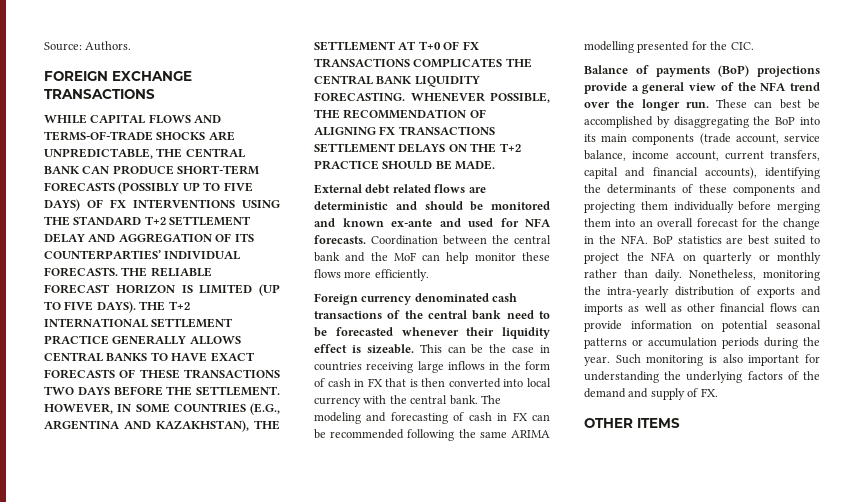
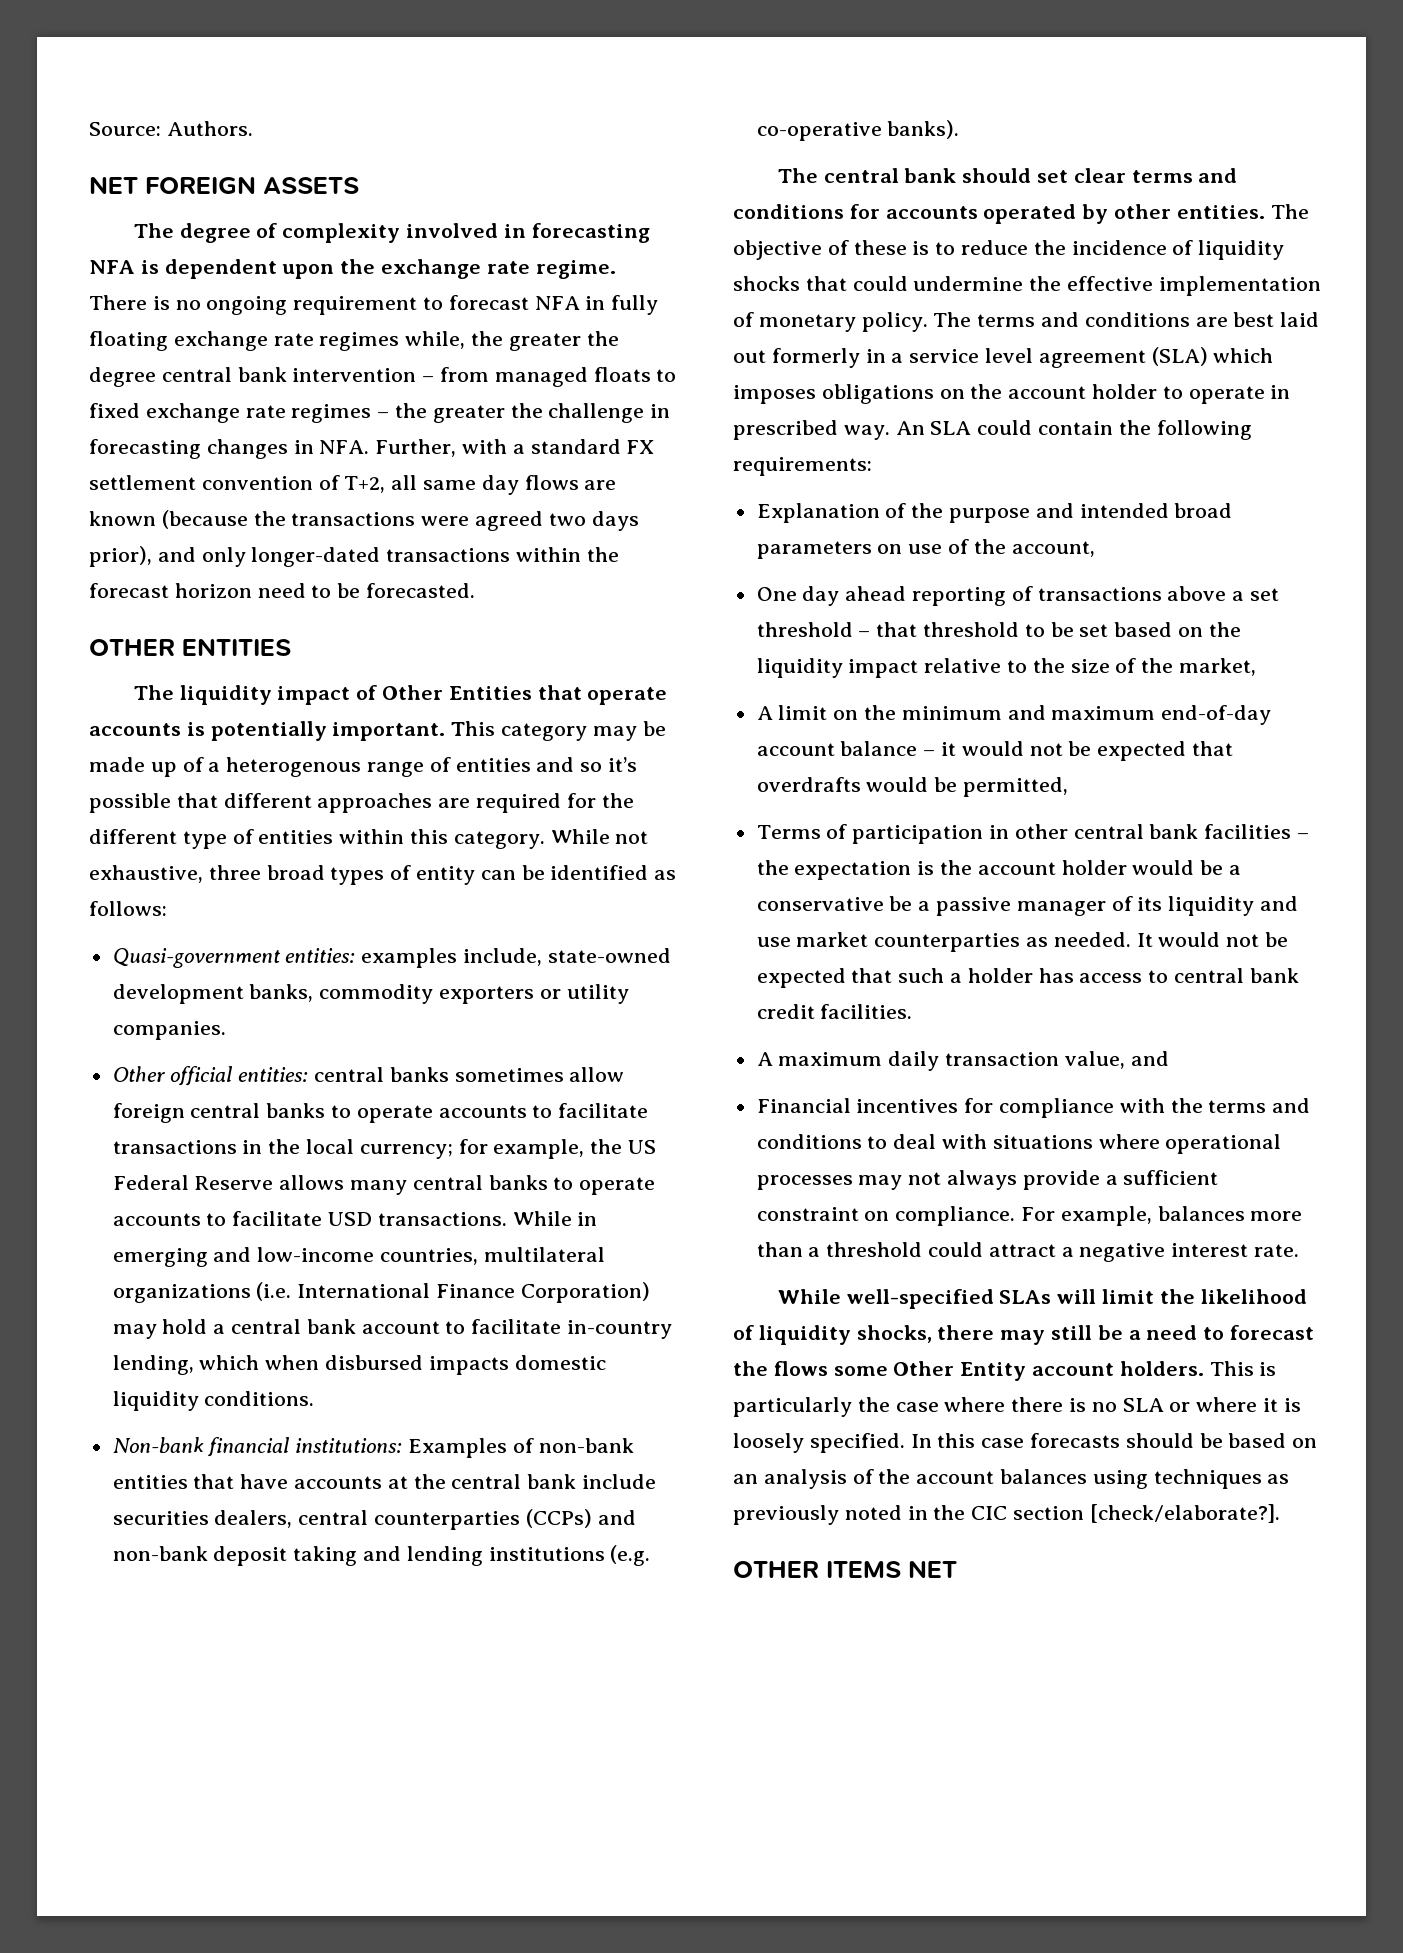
[44,71,192,81] [44,89,155,99] [44,114,222,124] [44,131,235,141] [44,148,245,159] [44,165,260,175] [44,182,253,194] [44,199,280,211] [44,216,252,226] [44,233,254,243] [44,250,241,260] [44,267,212,277] [44,284,280,296] [44,301,190,313] [44,318,234,328] [44,335,241,345] [44,352,255,362] [44,369,280,379] [44,386,280,396] [44,403,280,415] [44,420,280,432] [314,41,479,51] [314,58,532,68] [314,75,480,87] [314,92,550,103] [314,109,486,119] [314,126,495,136] [314,143,521,153] [314,160,496,170] [314,184,486,194] [314,201,550,211] [314,218,551,227] [314,235,551,245] [314,252,550,264] [314,269,429,281] [314,293,518,305] [314,310,550,320] [314,327,550,339] [314,344,550,354] [314,361,550,373] [314,378,551,388] [314,395,501,407] [314,412,550,424] [314,429,550,441] [584,41,754,53] [584,65,820,77] [584,82,820,94] [584,99,820,111] [584,116,820,128] [584,133,820,145] [584,150,820,161] [584,167,820,179] [584,184,821,196] [584,201,820,213] [584,218,820,230] [584,235,820,245] [584,252,821,264] [584,269,820,281] [584,286,821,298] [584,303,820,315] [584,320,821,332] [584,337,820,349] [584,354,820,366] [584,371,820,383] [584,388,718,400] FOREIGN EXCHANGE TRANSACTIONS // WHILE CAPITAL FLOWS AND TERMS-OF-TRADE SHOCKS ARE UNPREDICTABLE, THE CENTRAL BANK CAN PRODUCE SHORT-TERM FORECASTS (POSSIBLY UP TO FIVE DAYS) OF FX INTERVENTIONS USING THE STANDARD T+2 SETTLEMENT DELAY AND AGGREGATION OF ITS COUNTERPARTIES’ INDIVIDUAL FORECASTS. THE RELIABLE FORECAST HORIZON IS LIMITED (UP TO FIVE DAYS). THE T+2 INTERNATIONAL SETTLEMENT PRACTICE GENERALLY ALLOWS CENTRAL BANKS TO HAVE EXACT FORECASTS OF THESE TRANSACTIONS TWO DAYS BEFORE THE SETTLEMENT. HOWEVER, IN SOME COUNTRIES (E.G., ARGENTINA AND KAZAKHSTAN), THE SETTLEMENT AT T+0 OF FX TRANSACTIONS COMPLICATES THE CENTRAL BANK LIQUIDITY FORECASTING. WHENEVER POSSIBLE, THE RECOMMENDATION OF ALIGNING FX TRANSACTIONS SETTLEMENT DELAYS ON THE T+2 PRACTICE SHOULD BE MADE. // External debt related flows are deterministic and should be monitored and known ex-ante and used for NFA forecasts. Coordination between the central bank and the MoF can help monitor these flows more efficiently. // Foreign currency denominated cash transactions of the central bank need to be forecasted whenever their liquidity effect is sizeable. This can be the case in countries receiving large inflows in the form of cash in FX that is then converted into local currency with the central bank. The modeling and forecasting of cash in FX can be recommended following the same ARIMA modelling presented for the CIC. // Balance of payments (BoP) projections provide a general view of the NFA trend over the longer run. These can best be accomplished by disaggregating the BoP into its main components (trade account, service balance, income account, current transfers, capital and financial accounts), identifying the determinants of these components and projecting them individually before merging them into an overall forecast for the change in the NFA. BoP statistics are best suited to project the NFA on quarterly or monthly rather than daily. Nonetheless, monitoring the intra-yearly distribution of exports and imports as well as other financial flows can provide information on potential seasonal patterns or accumulation periods during the year. Such monitoring is also important for understanding the underlying factors of the demand and supply of FX. -> [89,176,359,194] [133,223,650,243] [89,259,616,279] [89,295,659,315] [89,331,619,351] [89,367,677,387] [89,403,671,423] [89,439,655,459] [89,475,617,495] [89,510,639,531] [89,546,619,567] [89,583,476,598] [89,638,291,656] [133,685,668,705] [89,721,666,741] [89,757,638,777] [89,793,634,813] [89,829,649,849] [89,865,677,885] [89,901,167,916] [112,948,671,968] [112,984,629,1004] [112,1021,226,1040] [112,1066,625,1086] [112,1103,649,1123] [112,1139,657,1159] [112,1175,656,1195] [112,1211,598,1226] [112,1247,605,1267] [112,1282,650,1303] [112,1319,673,1339] [112,1355,606,1375] [112,1391,315,1411] [112,1437,634,1458] [112,1474,657,1489] [112,1509,636,1530] [112,1545,651,1566] [756,120,960,141] [777,168,1238,183] [733,204,1309,224] [733,240,1285,260] [733,276,1321,296] [733,312,1320,332] [733,347,1274,368] [733,384,1291,404] [733,420,1252,440] [733,457,872,476] [756,503,1233,523] [756,539,1095,559] [756,586,1280,606] [756,622,1241,637] [756,658,1257,678] [756,705,1272,725] [756,741,1234,761] [756,777,1069,797] [756,824,1310,844] [756,860,1242,880] [756,896,1299,916] [756,932,1289,952] [756,968,1299,988] [756,1004,913,1019] [756,1051,1169,1071] [756,1098,1311,1118] [756,1134,1282,1154] [756,1170,1219,1190] [756,1206,1303,1226] [756,1242,1300,1262] [777,1289,1307,1309] [733,1325,1315,1345] [733,1361,1277,1381] [733,1397,1301,1417] [733,1433,1318,1453] [733,1469,1290,1489] [733,1504,1280,1525] NET FOREIGN ASSETS // The degree of complexity involved in forecasting NFA is dependent upon the exchange rate regime. There is no ongoing requirement to forecast NFA in fully floating exchange rate regimes while, the greater the degree central bank intervention – from managed floats to fixed exchange rate regimes – the greater the challenge in forecasting changes in NFA. Further, with a standard FX settlement convention of T+2, all same day flows are known (because the transactions were agreed two days prior), and only longer-dated transactions within the forecast horizon need to be forecasted. // OTHER ENTITIES // The liquidity impact of Other Entities that operate accounts is potentially important. This category may be made up of a heterogenous range of entities and so it’s possible that different approaches are required for the different type of entities within this category. While not exhaustive, three broad types of entity can be identified as follows: // Quasi-government entities: examples include, state-owned development banks, commodity exporters or utility companies. // Other official entities: central banks sometimes allow foreign central banks to operate accounts to facilitate transactions in the local currency; for example, the US Federal Reserve allows many central banks to operate accounts to facilitate USD transactions. While in emerging and low-income countries, multilateral organizations (i.e. International Finance Corporation) may hold a central bank account to facilitate in-country lending, which when disbursed impacts domestic liquidity conditions. // Non-bank financial institutions: Examples of non-bank entities that have accounts at the central bank include securities dealers, central counterparties (CCPs) and non-bank deposit taking and lending institutions (e.g. co-operative banks). // The central bank should set clear terms and conditions for accounts operated by other entities. The objective of these is to reduce the incidence of liquidity shocks that could undermine the effective implementation of monetary policy. The terms and conditions are best laid out formerly in a service level agreement (SLA) which imposes obligations on the account holder to operate in prescribed way. An SLA could contain the following requirements: // Explanation of the purpose and intended broad parameters on use of the account, // One day ahead reporting of transactions above a set threshold – that threshold to be set based on the liquidity impact relative to the size of the market, // A limit on the minimum and maximum end-of-day account balance – it would not be expected that overdrafts would be permitted, // Terms of participation in other central bank facilities – the expectation is the account holder would be a conservative be a passive manager of its liquidity and use market counterparties as needed. It would not be expected that such a holder has access to central bank credit facilities. // A maximum daily transaction value, and // Financial incentives for compliance with the terms and conditions to deal with situations where operational processes may not always provide a sufficient constraint on compliance. For example, balances more than a threshold could attract a negative interest rate. // While well-specified SLAs will limit the likelihood of liquidity shocks, there may still be a need to forecast the flows some Other Entity account holders. This is particularly the case where there is no SLA or where it is loosely specified. In this case forecasts should be based on an analysis of the account balances using techniques as previously noted in the CIC section [check/elaborate?].
(680, 423) none -> [908,1560,957,1578] NET

